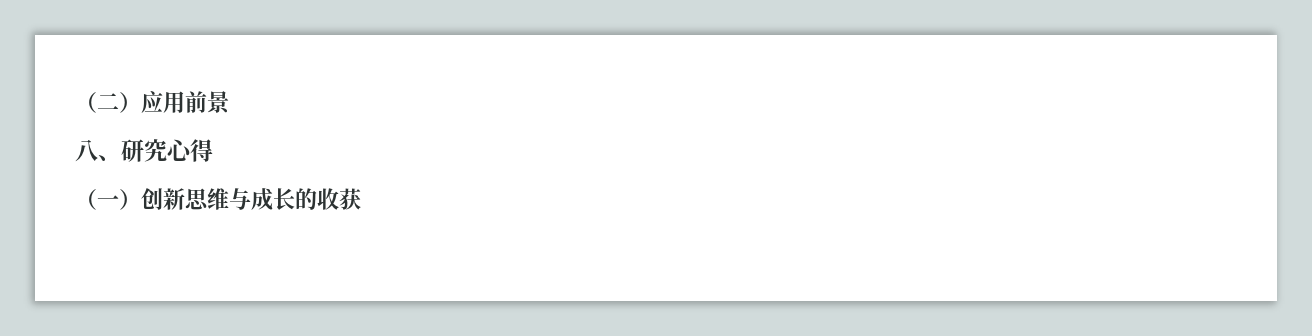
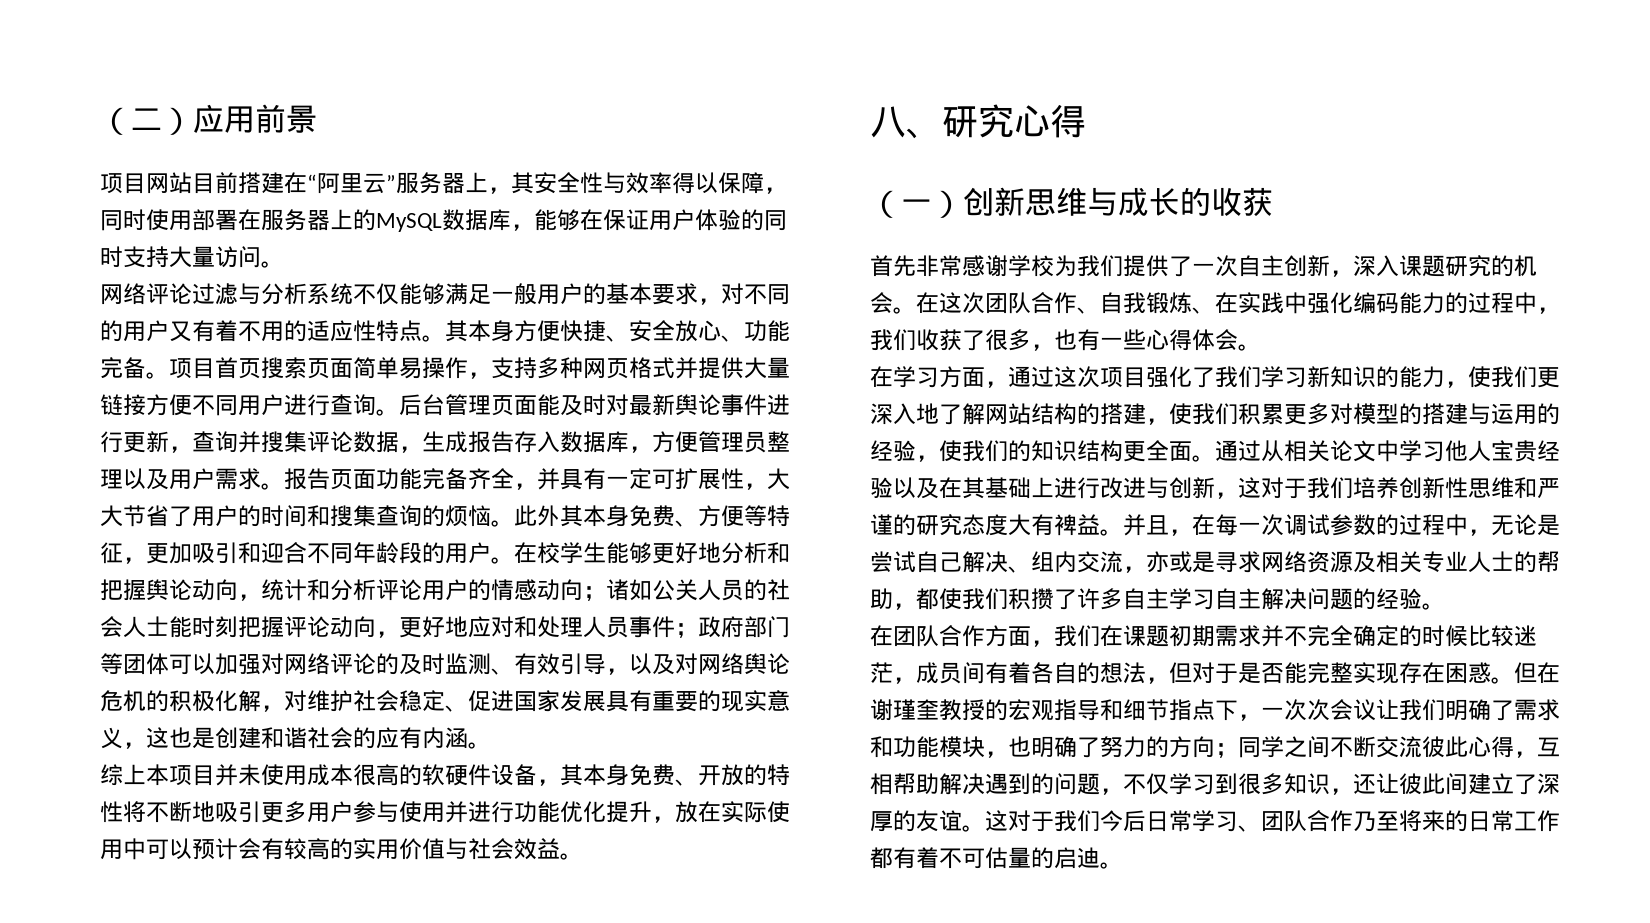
(230, 102) none -> [100,172,787,194] [100,209,787,232] [100,246,284,268] [100,283,790,305] [100,320,790,342] [100,357,790,379] [100,394,790,416] [100,431,790,453] [100,468,790,490] [100,505,790,527] [100,542,790,564] [100,579,790,601] [100,616,790,638] [100,653,790,675] [100,690,790,712] [100,727,491,749] [100,764,790,786] [100,801,790,823] [100,838,583,860] // 项目网站目前搭建在“阿里云”服务器上，其安全性与效率得以保障，同时使用部署在服务器上的MySQL数据库，能够在保证用户体验的同时支持大量访问。 // 网络评论过滤与分析系统不仅能够满足一般用户的基本要求，对不同的用户又有着不用的适应性特点。其本身方便快捷、安全放心、功能完备。项目首页搜索页面简单易操作，支持多种网页格式并提供大量链接方便不同用户进行查询。后台管理页面能及时对最新舆论事件进行更新，查询并搜集评论数据，生成报告存入数据库，方便管理员整理以及用户需求。报告页面功能完备齐全，并具有一定可扩展性，大大节省了用户的时间和搜集查询的烦恼。此外其本身免费、方便等特征，更加吸引和迎合不同年龄段的用户。在校学生能够更好地分析和把握舆论动向，统计和分析评论用户的情感动向；诸如公关人员的社会人士能时刻把握评论动向，更好地应对和处理人员事件；政府部门等团体可以加强对网络评论的及时监测、有效引导，以及对网络舆论危机的积极化解，对维护社会稳定、促进国家发展具有重要的现实意义，这也是创建和谐社会的应有内涵。 // 综上本项目并未使用成本很高的软硬件设备，其本身免费、开放的特性将不断地吸引更多用户参与使用并进行功能优化提升，放在实际使用中可以预计会有较高的实用价值与社会效益。
(361, 199) none -> [870,255,1537,277] [870,292,1560,314] [870,329,1261,351] [870,366,1560,388] [870,403,1560,425] [870,440,1560,462] [870,477,1560,499] [870,514,1560,536] [870,551,1560,573] [870,588,1445,610] [870,625,1537,647] [870,662,1560,684] [870,699,1560,721] [870,736,1560,758] [870,773,1560,795] [870,810,1560,832] [870,847,1123,869] // 首先非常感谢学校为我们提供了一次自主创新，深入课题研究的机会。在这次团队合作、自我锻炼、在实践中强化编码能力的过程中，我们收获了很多，也有一些心得体会。 // 在学习方面，通过这次项目强化了我们学习新知识的能力，使我们更深入地了解网站结构的搭建，使我们积累更多对模型的搭建与运用的经验，使我们的知识结构更全面。通过从相关论文中学习他人宝贵经验以及在其基础上进行改进与创新，这对于我们培养创新性思维和严谨的研究态度大有裨益。并且，在每一次调试参数的过程中，无论是尝试自己解决、组内交流，亦或是寻求网络资源及相关专业人士的帮助，都使我们积攒了许多自主学习自主解决问题的经验。 // 在团队合作方面，我们在课题初期需求并不完全确定的时候比较迷茫，成员间有着各自的想法，但对于是否能完整实现存在困惑。但在谢瑾奎教授的宏观指导和细节指点下，一次次会议让我们明确了需求和功能模块，也明确了努力的方向；同学之间不断交流彼此心得，互相帮助解决遇到的问题，不仅学习到很多知识，还让彼此间建立了深厚的友谊。这对于我们今后日常学习、团队合作乃至将来的日常工作都有着不可估量的启迪。

